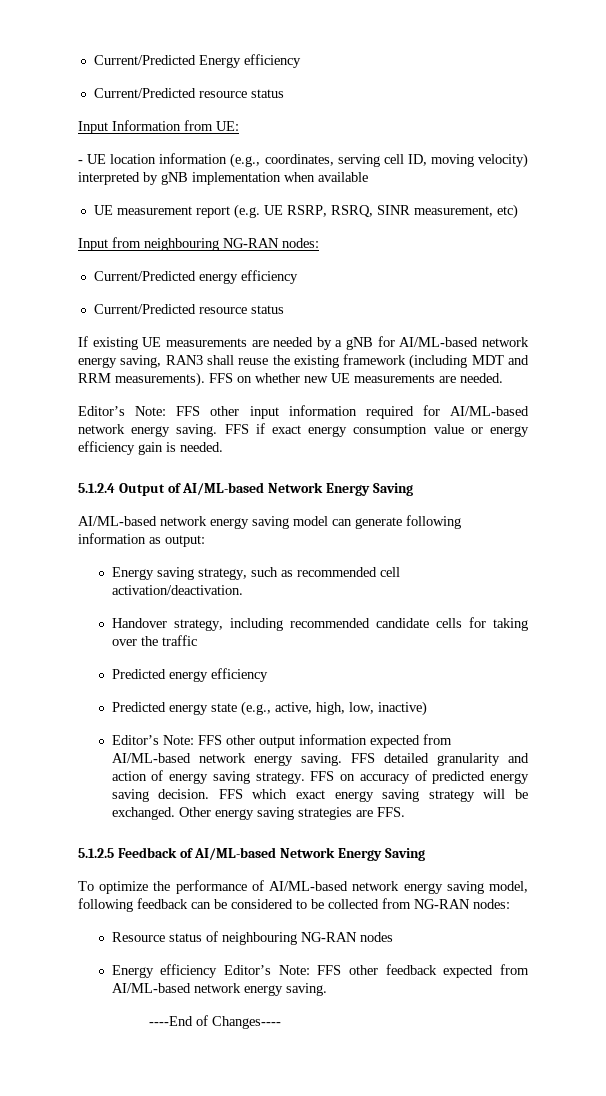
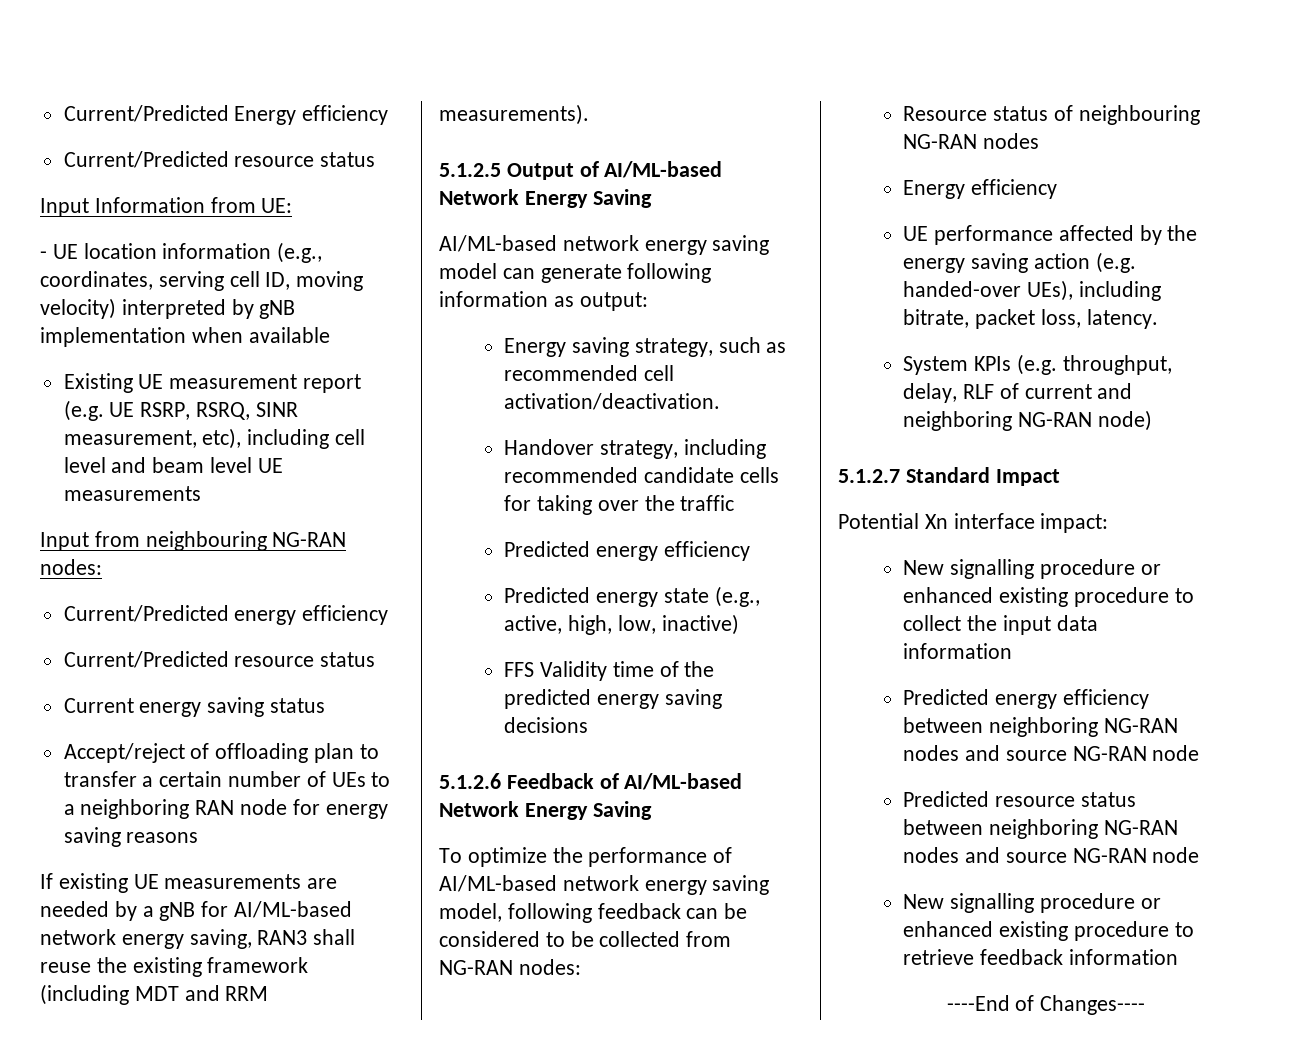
(368, 177) none -> [63,373,133,393] Existing
[496,204,518,219] etc) -> [202,428,366,449] [63,457,283,473] [63,486,201,501] etc), including cell level and beam level UE measurements
(284, 309) none -> [63,697,326,717] [63,743,379,763] [63,771,391,787] [63,799,388,819] [63,827,199,847] // Current energy saving status // Accept/reject of offloading plan to transfer a certain number of UEs to a neighboring RAN node for energy saving reasons
[209,373,503,383] [78,405,529,419] [78,423,529,437] [78,441,223,455] [78,483,115,493] FFS on whether new UE measurements are needed. // Editor’s Note: FFS other input information required for AI/ML-based network energy saving. FFS if exact energy consumption value or energy efficiency gain is needed. // 5.1.2.4 -> [439,163,501,177] // 5.1.2.5
[111,734,452,748] [111,753,530,766] [111,770,529,784] [111,789,528,802] [111,807,405,820] [78,848,114,858] Editor’s Note: FFS other output information expected from AI/ML-based network energy saving. FFS detailed granularity and action of energy saving strategy. FFS on accuracy of predicted energy saving decision. FFS which exact energy saving strategy will be exchanged. Other energy saving strategies are FFS. // 5.1.2.5 -> [504,661,715,681] [504,689,722,709] [504,717,589,733] [439,773,501,789] FFS Validity time of the predicted energy saving decisions // 5.1.2.6
[223,964,529,978] [111,983,327,996] Editor’s Note: FFS other feedback expected from AI/ML-based network energy saving. -> [903,225,1198,245] [903,252,1136,273] [903,280,1161,301] [903,309,1158,329] [903,354,1172,375] [903,383,1133,403] [903,410,1152,431] [838,467,1060,486] [838,513,1109,533] [903,559,1161,579] [903,587,1194,607] [903,615,1098,635] [903,643,1013,659] [903,689,1149,709] [903,717,1178,737] [903,745,1200,761] [903,791,1136,807] [903,819,1178,839] [903,847,1200,863] [903,893,1161,913] [903,921,1194,941] [903,949,1178,965] // UE performance affected by the energy saving action (e.g. handed-over UEs), including bitrate, packet loss, latency. // System KPIs (e.g. throughput, delay, RLF of current and neighboring NG-RAN node) // 5.1.2.7 Standard Impact // Potential Xn interface impact: // New signalling procedure or enhanced existing procedure to collect the input data information // Predicted energy efficiency between neighboring NG-RAN nodes and source NG-RAN node // Predicted resource status between neighboring NG-RAN nodes and source NG-RAN node // New signalling procedure or enhanced existing procedure to retrieve feedback information

